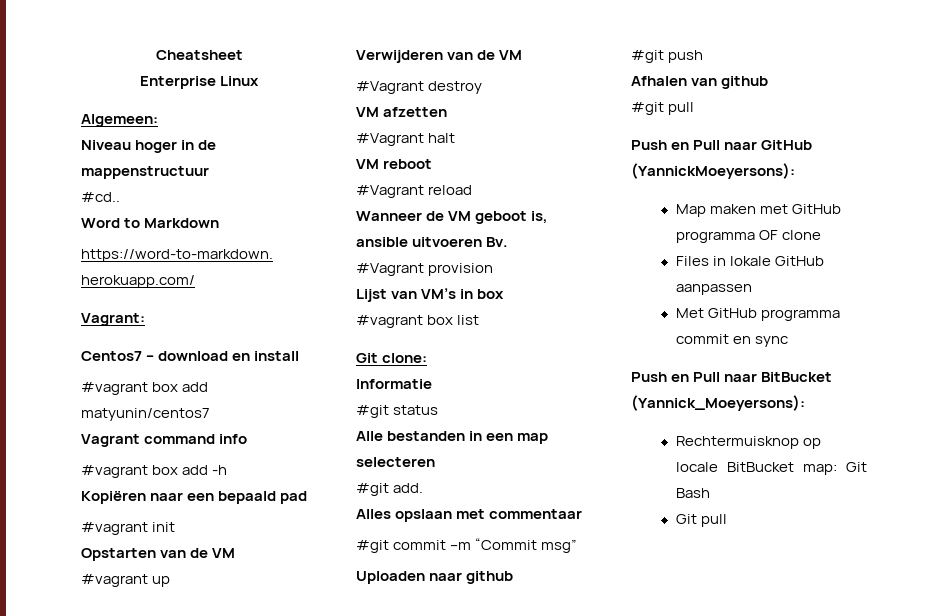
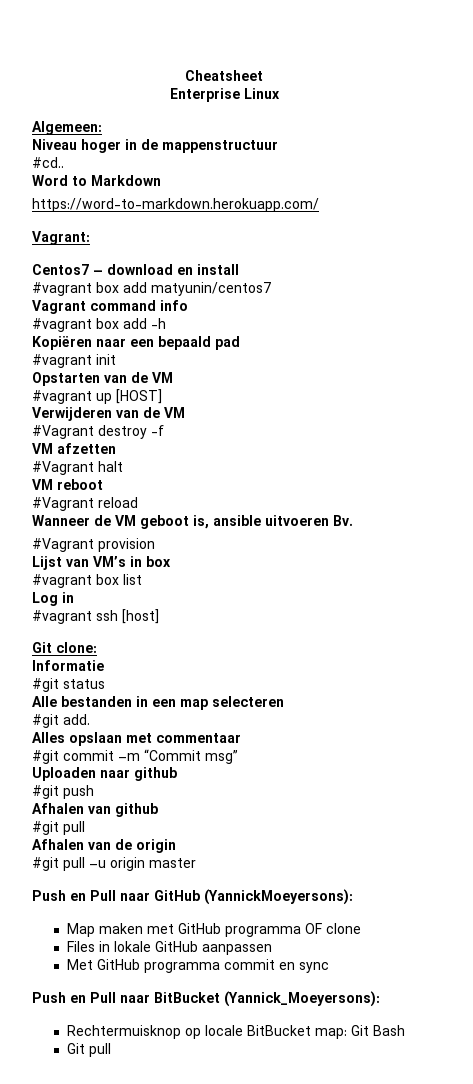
(171, 581) none -> [116,389,162,404] [HOST]
(483, 87) none -> [151,425,164,436] -f
(480, 320) none -> [32,592,74,606] [32,609,159,624] // Log in // #vagrant ssh [host]
(695, 108) none -> [32,839,176,853] [32,857,196,871] // Afhalen van de origin // #git pull –u origin master

